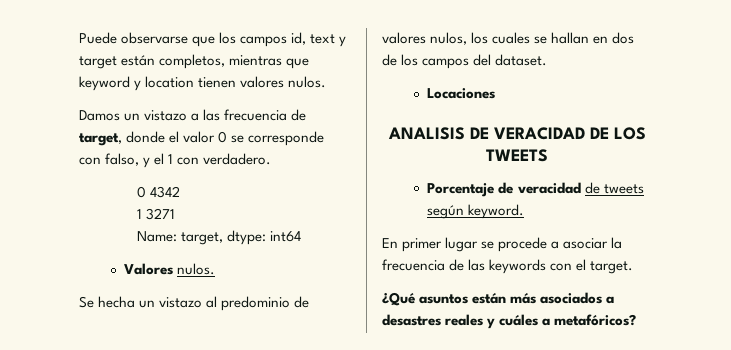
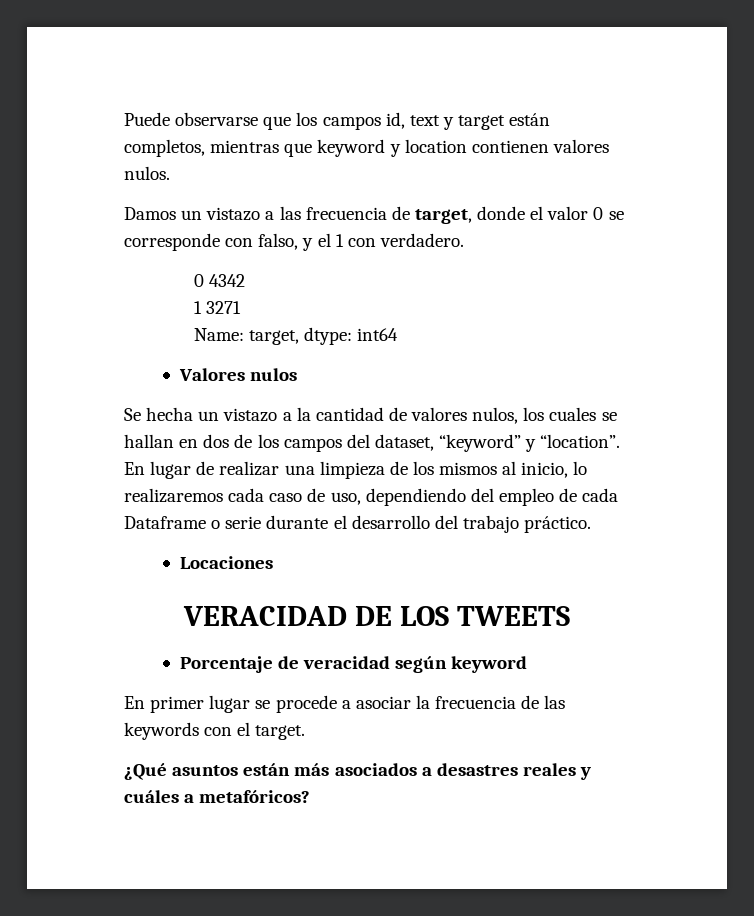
[198,77,237,88] tienen -> [471,140,549,153] contienen
[177,263,216,275] nulos. -> [249,368,297,381] nulos
[206,296,291,311] al predominio -> [282,407,384,421] a la cantidad
[495,54,548,66] dataset. -> [374,434,621,452] [124,461,588,479] [124,488,619,506] [124,515,592,533] dataset, “keyword” y “location”. En lugar de realizar una limpieza de los mismos al inicio, lo realizaremos cada caso de uso, dependiendo del empleo de cada Dataframe o serie durante el desarrollo del trabajo práctico.
[387,127,489,140] ANALISIS DE -> (273, 562) none
[584,182,644,194] [427,204,525,219] de tweets según keyword. -> [395,656,528,673] según keyword

